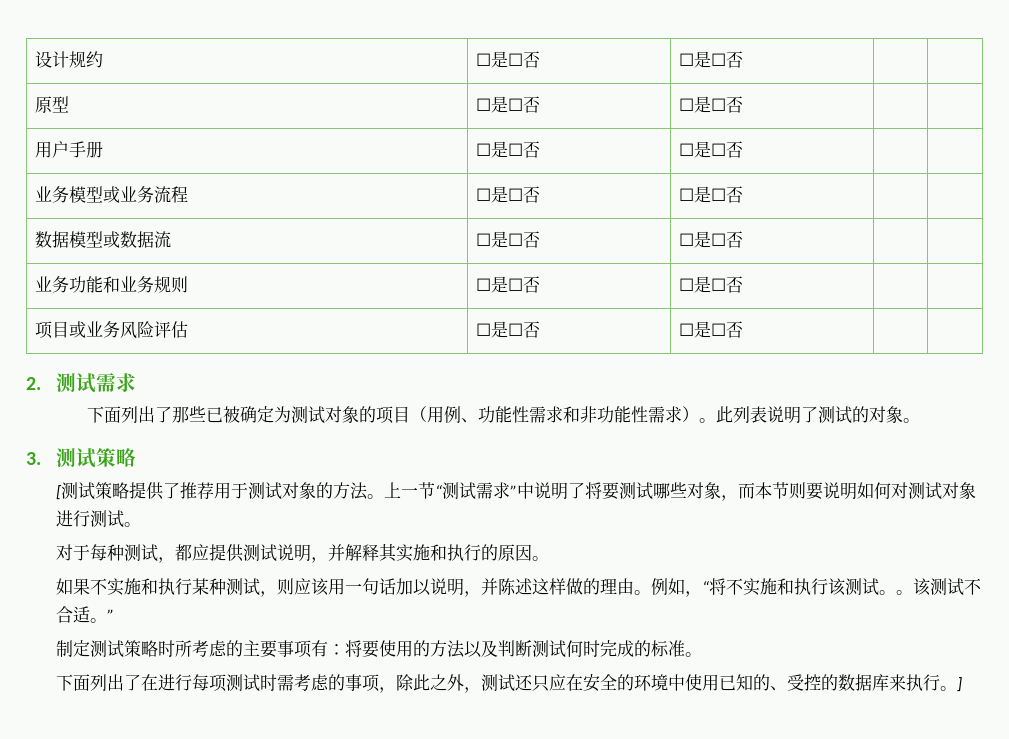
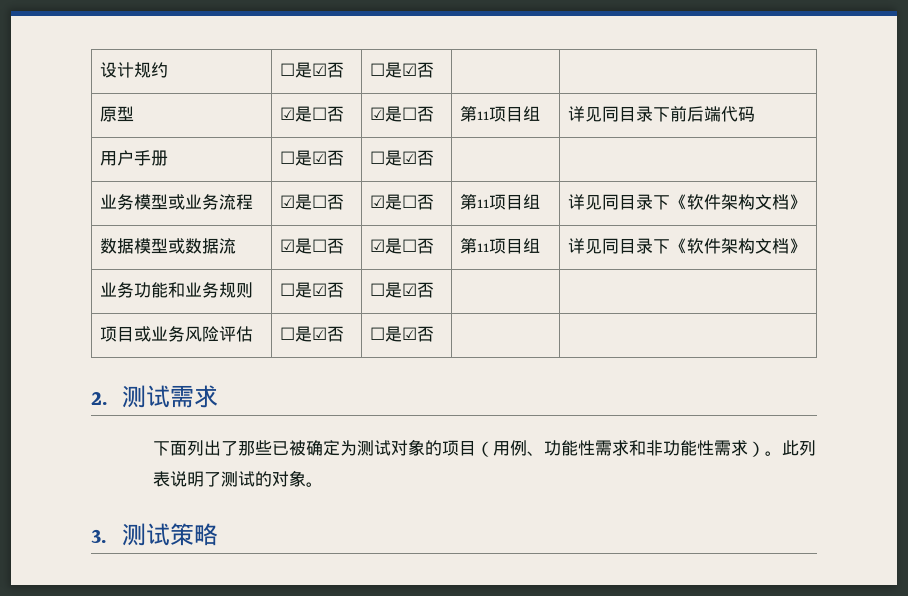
[508,51,541,68] [679,51,727,68] ☐否 | ☐是☐ -> [312,62,345,78] [370,62,418,78] ☑否 | ☐是☑
[476,96,541,113] [679,96,744,113] ☐是☐否 | ☐是☐否 | | -> [280,106,345,122] [370,106,435,122] [460,106,541,122] [568,106,756,122] ☑是☐否 | ☑是☐否 | 第11项目组 | 详见同目录下前后端代码
[508,141,541,158] [679,141,727,158] ☐否 | ☐是☐ -> [312,150,345,166] [370,150,418,166] ☑否 | ☐是☑
[476,186,541,203] [679,186,744,203] ☐是☐否 | ☐是☐否 | | -> [280,194,345,210] [370,194,435,210] [460,194,541,210] [568,194,807,210] ☑是☐否 | ☑是☐否 | 第11项目组 | 详见同目录下《软件架构文档》
[476,231,541,248] [679,231,744,248] ☐是☐否 | ☐是☐否 | | -> [280,238,345,254] [370,238,435,254] [460,238,541,254] [568,238,807,254] ☑是☐否 | ☑是☐否 | 第11项目组 | 详见同目录下《软件架构文档》
[508,276,541,293] [679,276,727,293] ☐否 | ☐是☐ -> [312,282,345,298] [370,282,418,298] ☑否 | ☐是☑
[508,321,541,338] [679,321,727,338] ☐否 | ☐是☐ -> [312,326,345,342] [370,326,418,342] ☑否 | ☐是☑
[56,482,977,501] [56,510,142,528] [56,543,550,563] [56,578,982,597] [56,606,115,623] [56,640,703,658] [56,674,963,693] // [测试策略提供了推荐用于测试对象的方法。上一节“测试需求”中说明了将要测试哪些对象，而本节则要说明如何对测试对象进行测试。 // 对于每种测试，都应提供测试说明，并解释其实施和执行的原因。 // 如果不实施和执行某种测试，则应该用一句话加以说明，并陈述这样做的理由。例如，“将不实施和执行该测试。。该测试不合适。” // 制定测试策略时所考虑的主要事项有：将要使用的方法以及判断测试何时完成的标准。 // 下面列出了在进行每项测试时需考虑的事项，除此之外，测试还只应在安全的环境中使用已知的、受控的数据库来执行。] -> (219, 534) none

